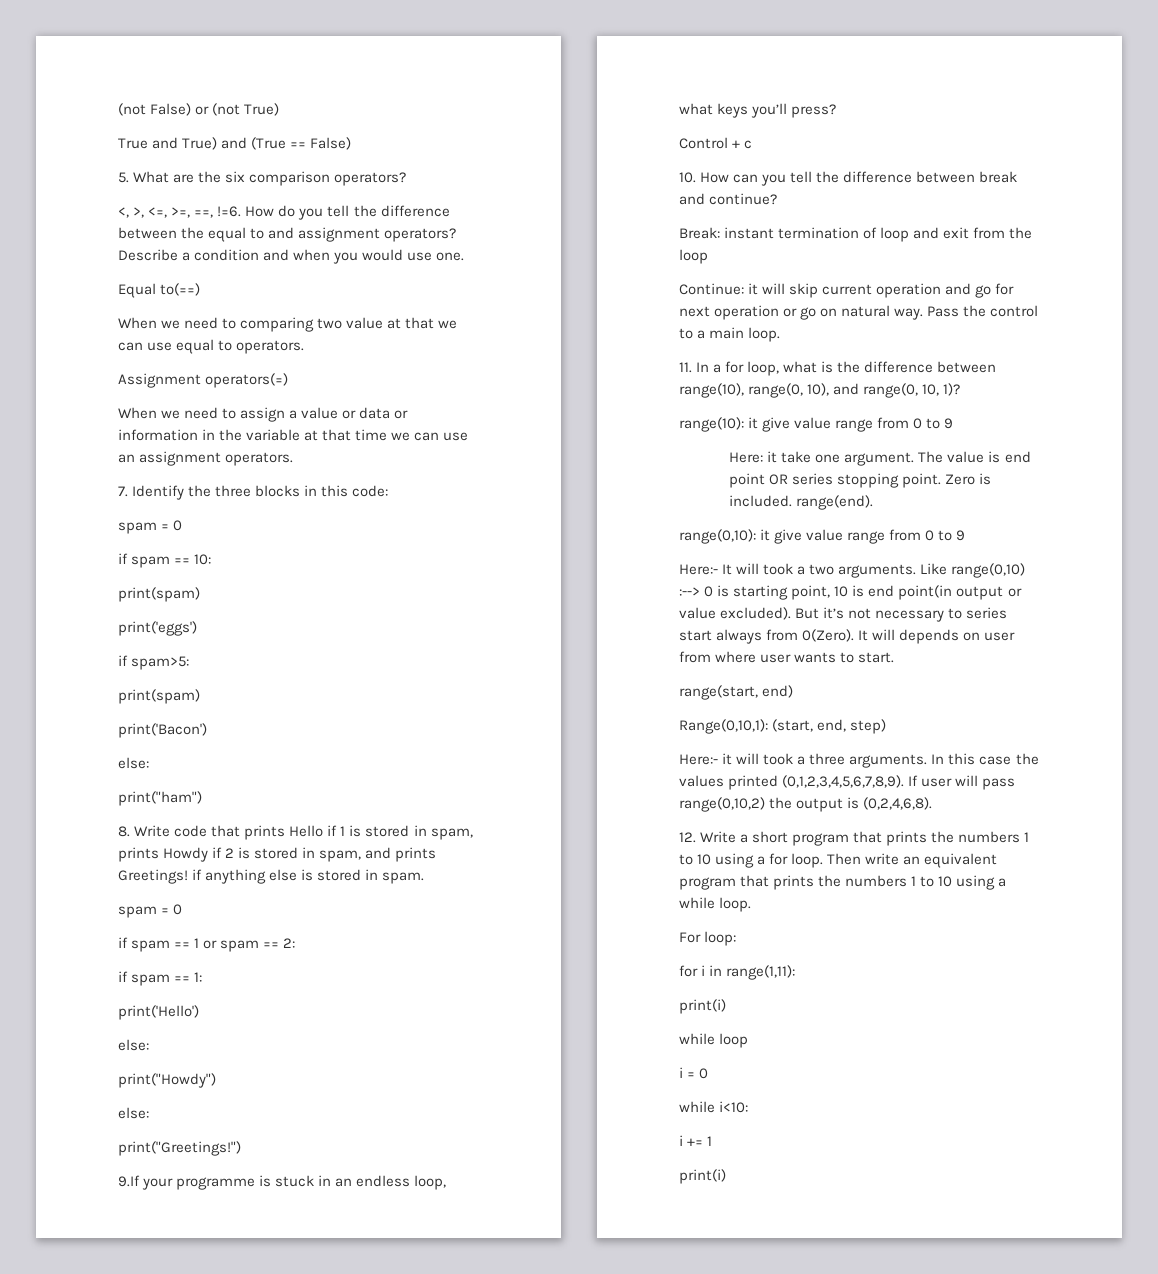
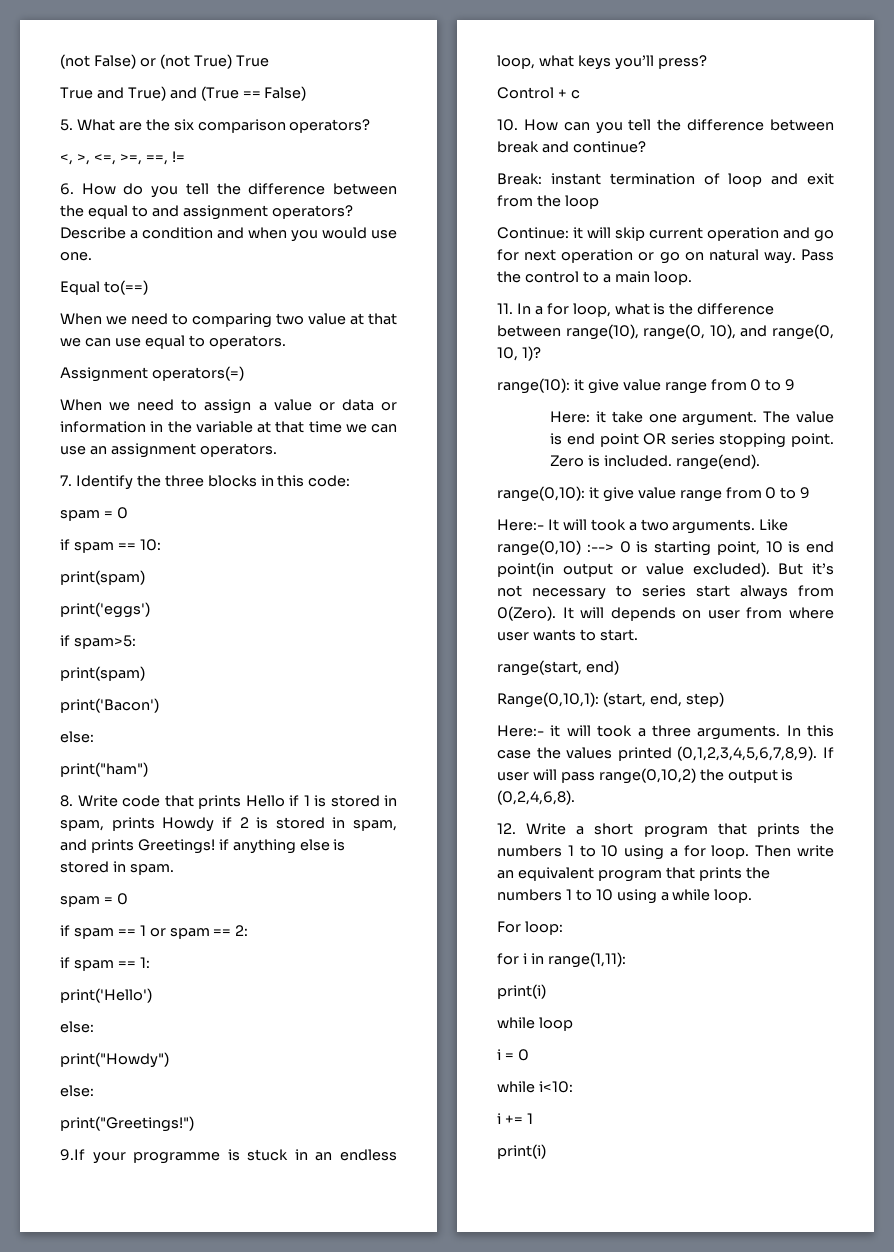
(280, 109) none -> [235,55,269,67] True
[217,206,242,217] !=6. -> [171,151,185,162] [60,183,74,195] != // 6.

